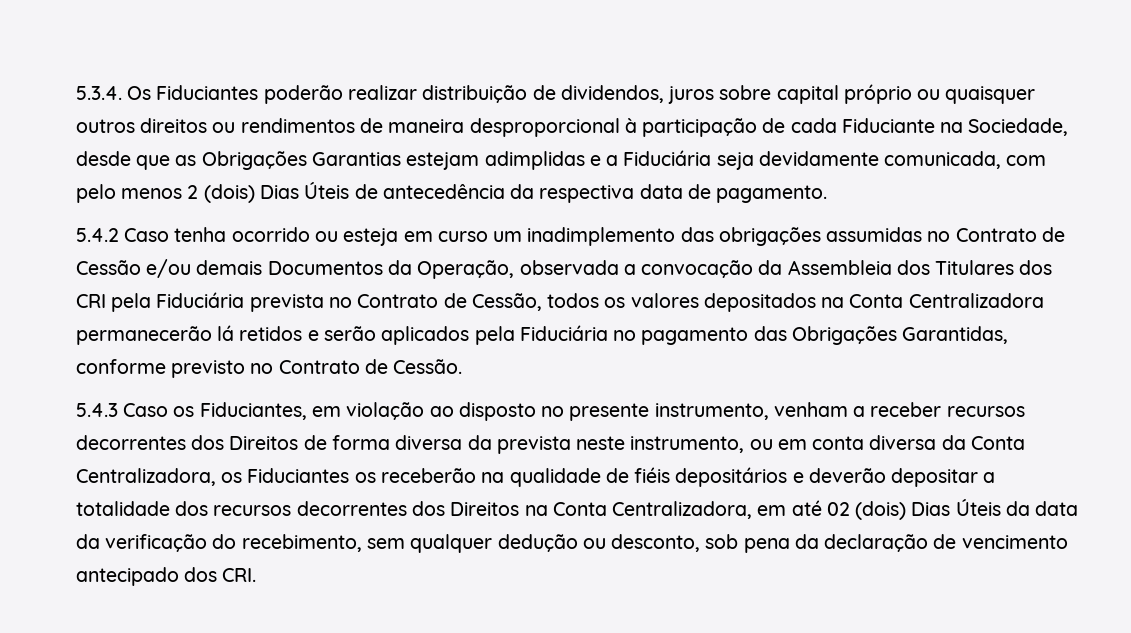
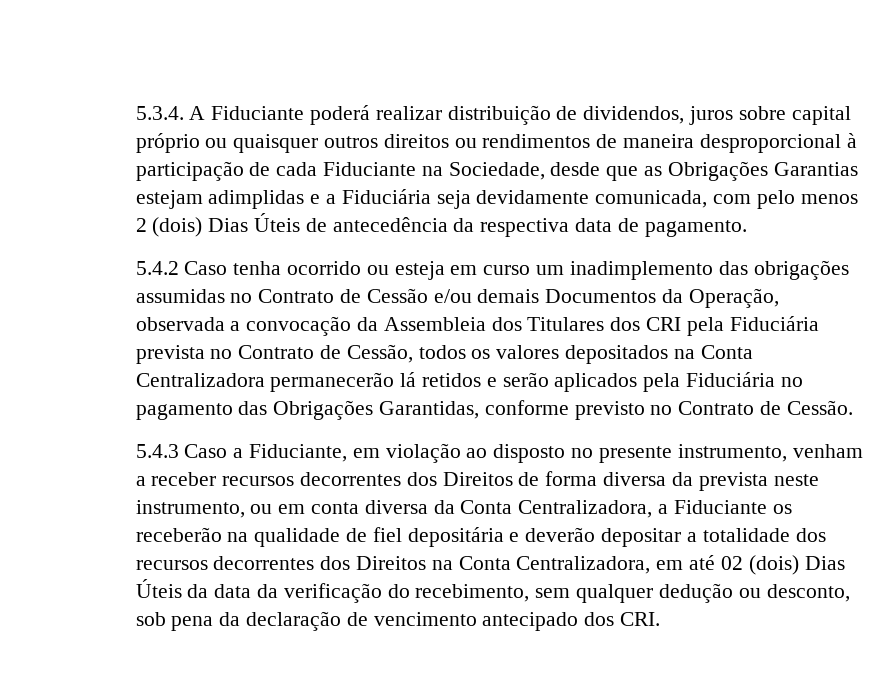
[127,85,343,104] Os Fiduciantes poderão -> [189,105,371,125] A Fiduciante poderá
[173,402,307,420] os Fiduciantes, -> [233,444,348,462] a Fiduciante,
[221,468,350,483] os Fiduciantes -> [658,500,767,514] a Fiduciante
[634,467,788,487] fiéis depositários -> [372,527,504,547] fiel depositária

